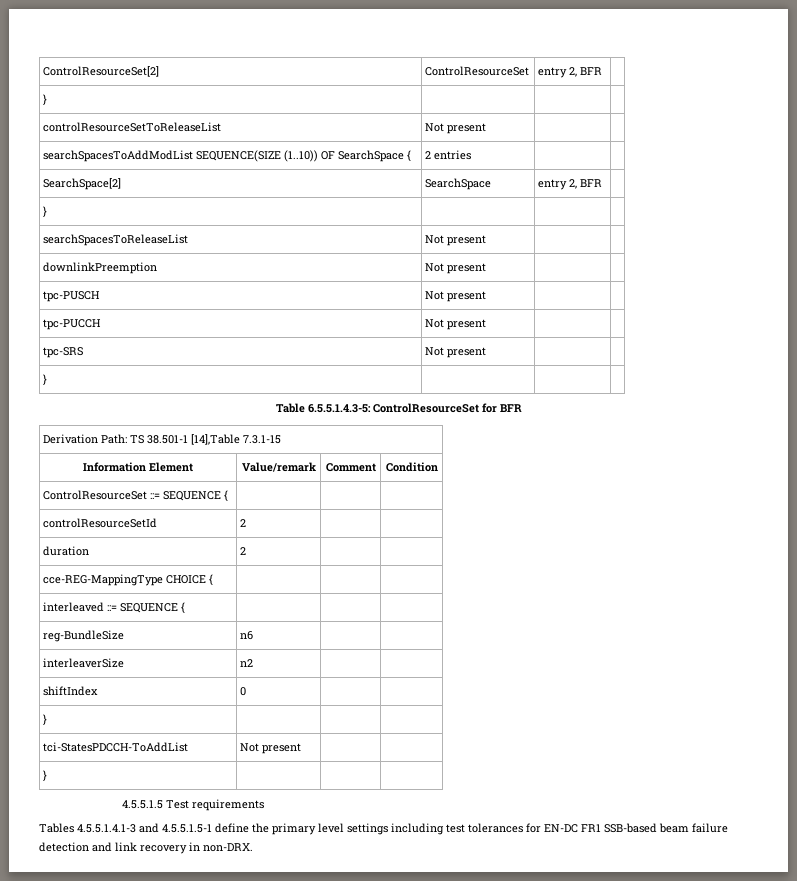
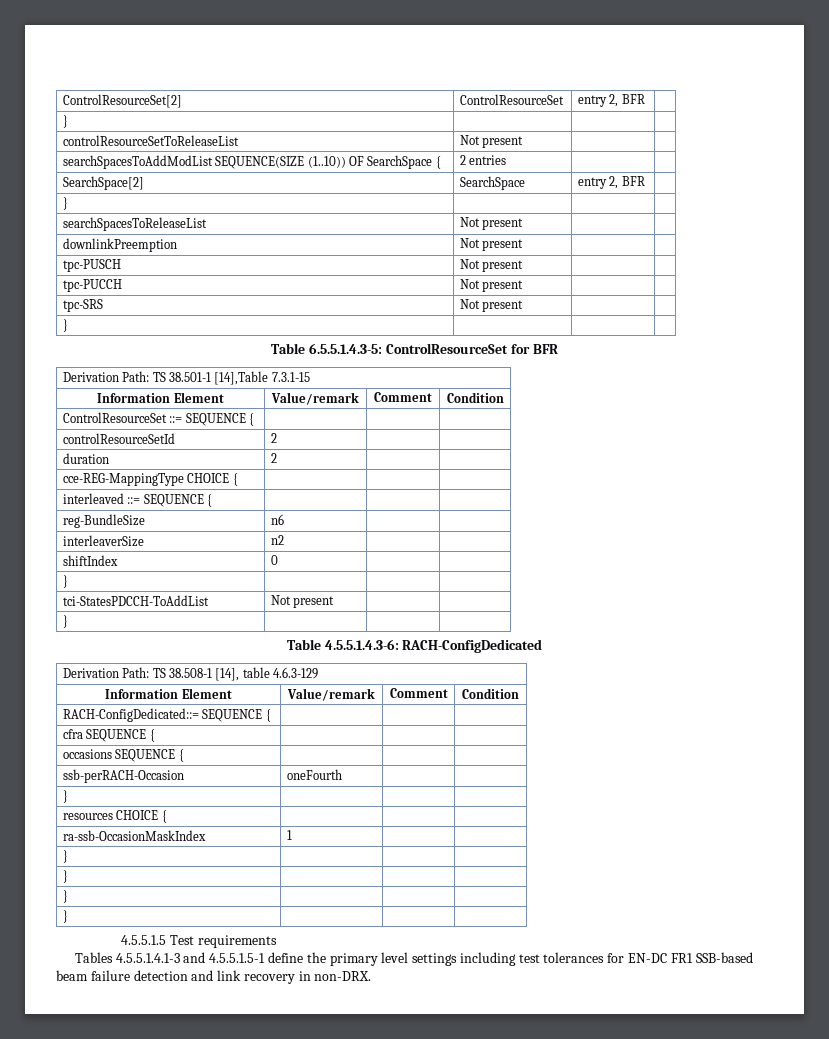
(48, 775) none -> [286,639,543,653] [62,667,319,681] [105,688,232,699] [287,688,375,701] [389,688,448,698] [462,688,519,699] [62,708,271,722] [62,729,155,742] [62,749,184,762] [62,769,184,783] [286,769,342,780] [62,790,68,803] [62,810,167,823] [62,830,206,841] [286,830,292,840] [62,850,68,863] [62,870,68,883] [62,890,68,903] [62,910,68,923] // Table 4.5.5.1.4.3-6: RACH-ConfigDedicated // Derivation Path: TS 38.508-1 [14], table 4.6.3-129 // Information Element | Value/remark | Comment | Condition // RACH-ConfigDedicated::= SEQUENCE { | | | // cfra SEQUENCE { | | | // occasions SEQUENCE { | | | // ssb-perRACH-Occasion | oneFourth | | // } | | | // resources CHOICE { | | | // ra-ssb-OccasionMaskIndex | 1 | | // } | | | // } | | | // } | | | // } | | |

